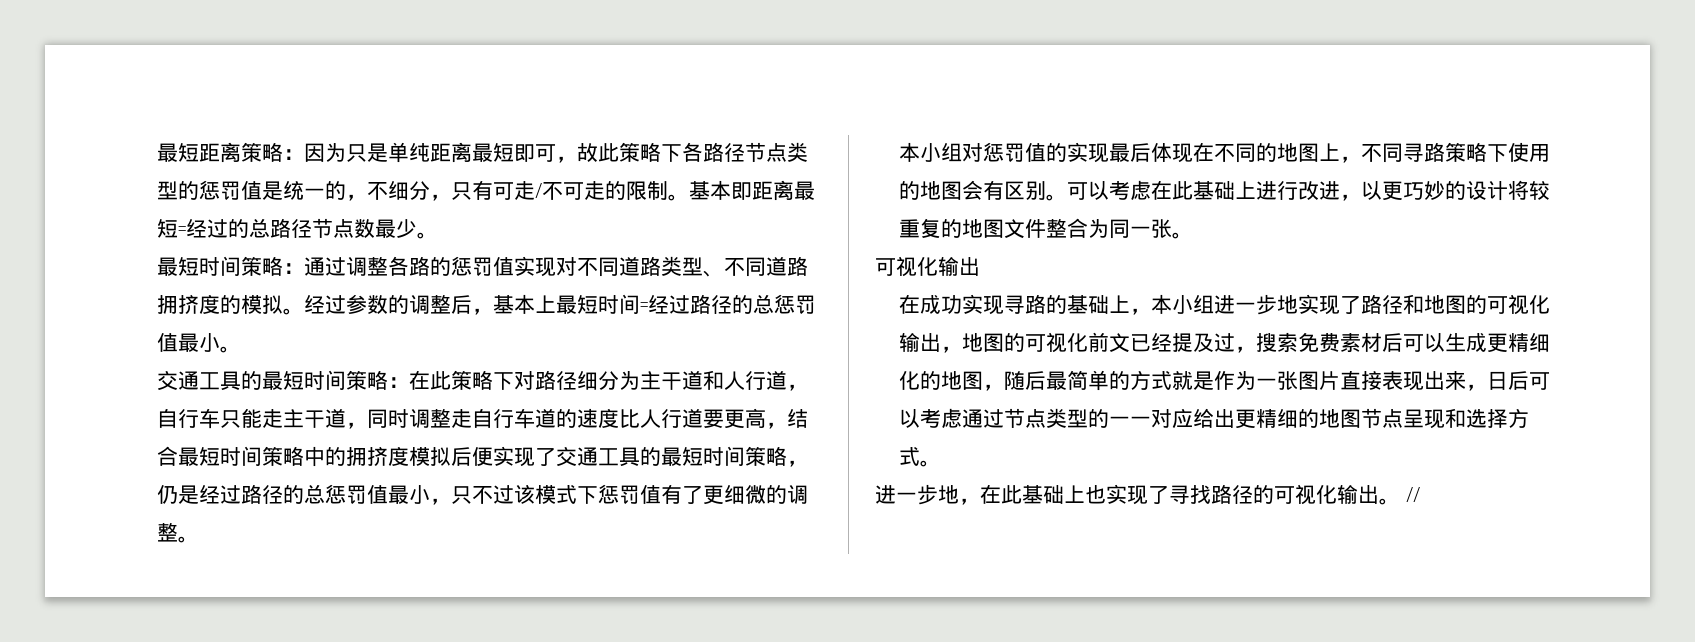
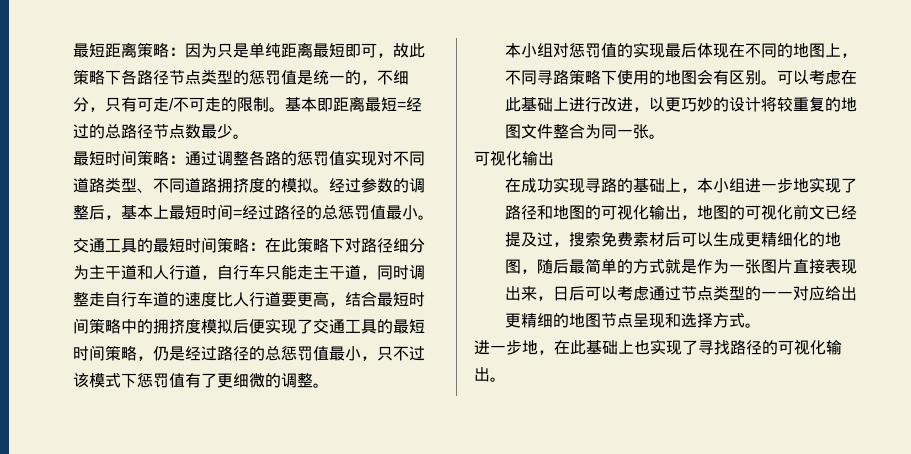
[1405,487,1420,502] // -> (506, 379) none

